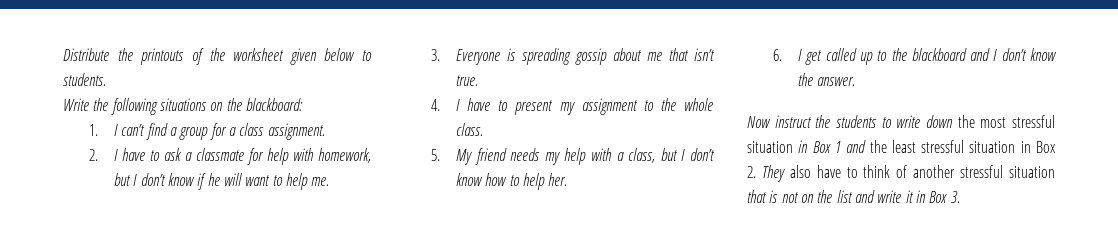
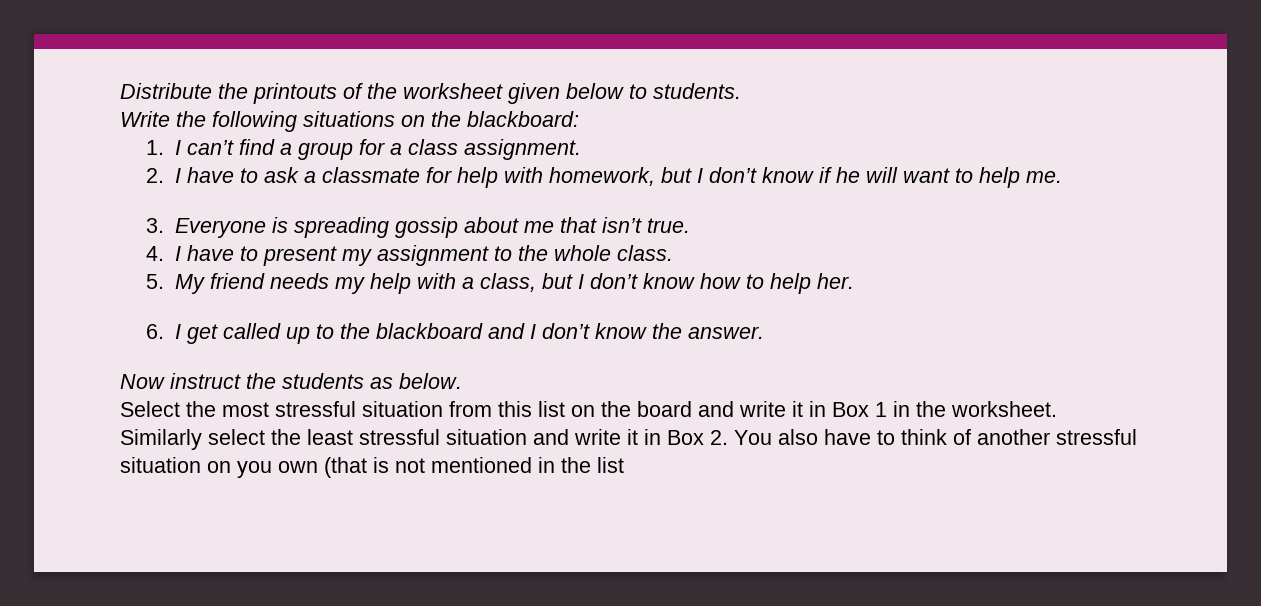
[881,115,953,128] to write down -> [370,373,462,389] [120,401,180,417] as below. // Select
[798,140,867,153] in Box 1 and -> [449,401,1057,417] [120,429,265,450] from this list on the board and write it in Box 1 in the worksheet. Similarly select
(1016, 147) none -> [533,429,638,445] and write it
[761,165,785,182] They -> [734,430,772,445] You
[747,190,960,203] that is not on the list and write it in Box 3. -> [207,457,624,478] on you own (that is not mentioned in the list

